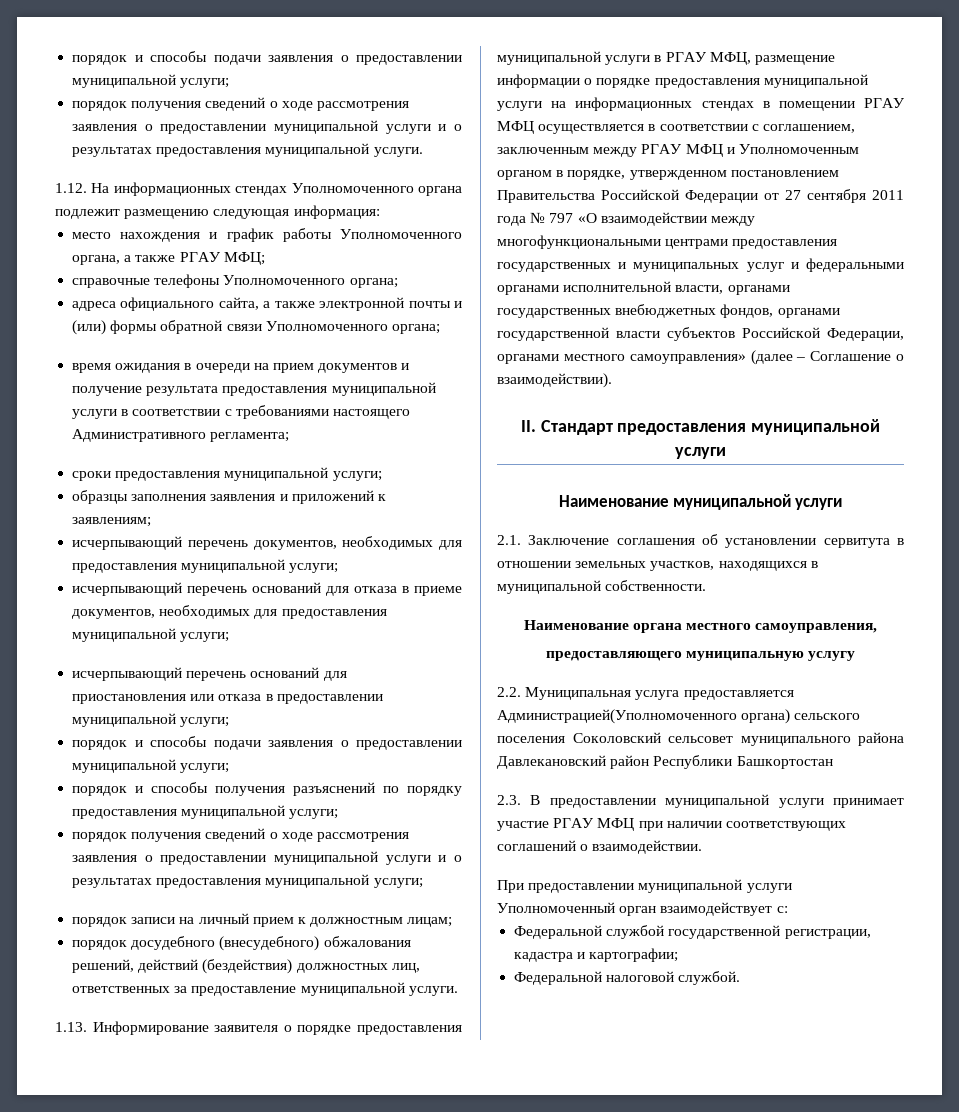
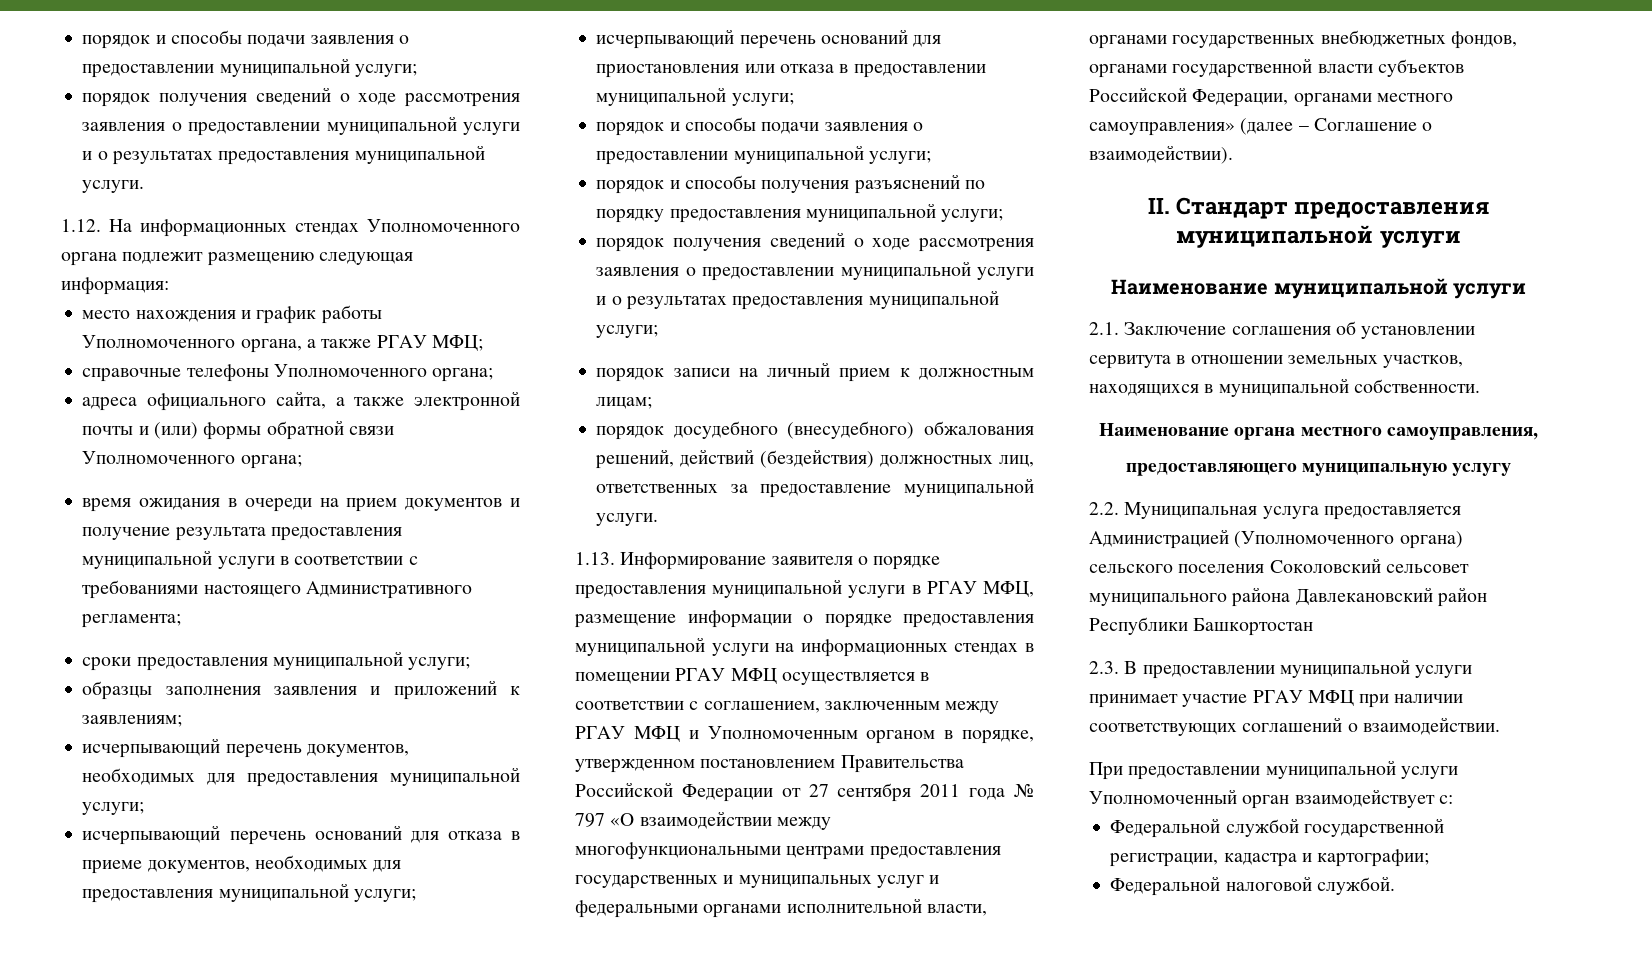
[497,709,737,724] Администрацией(Уполномоченного -> [1089,529,1395,549] Администрацией (Уполномоченного

